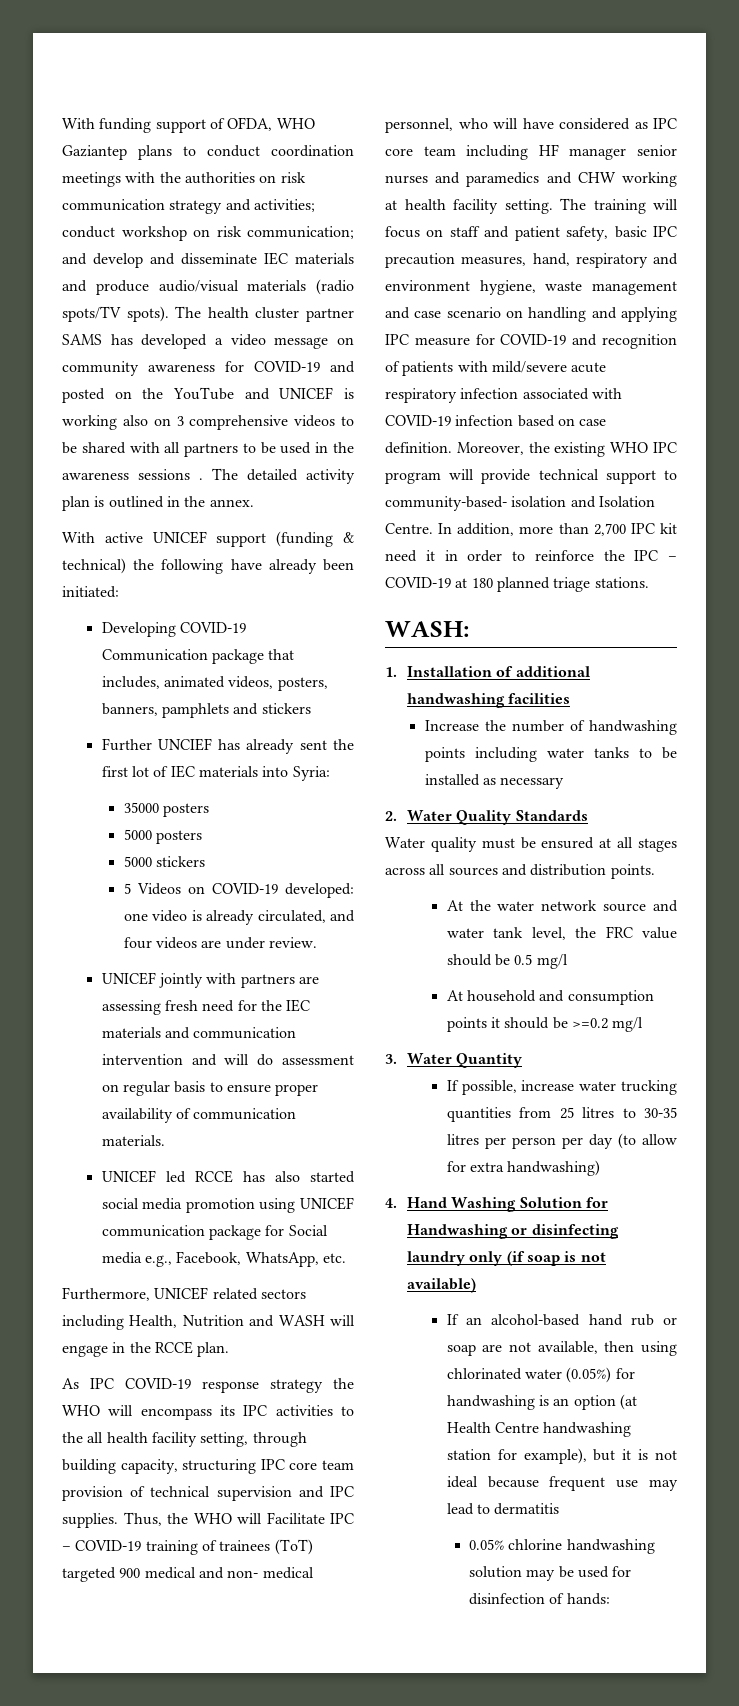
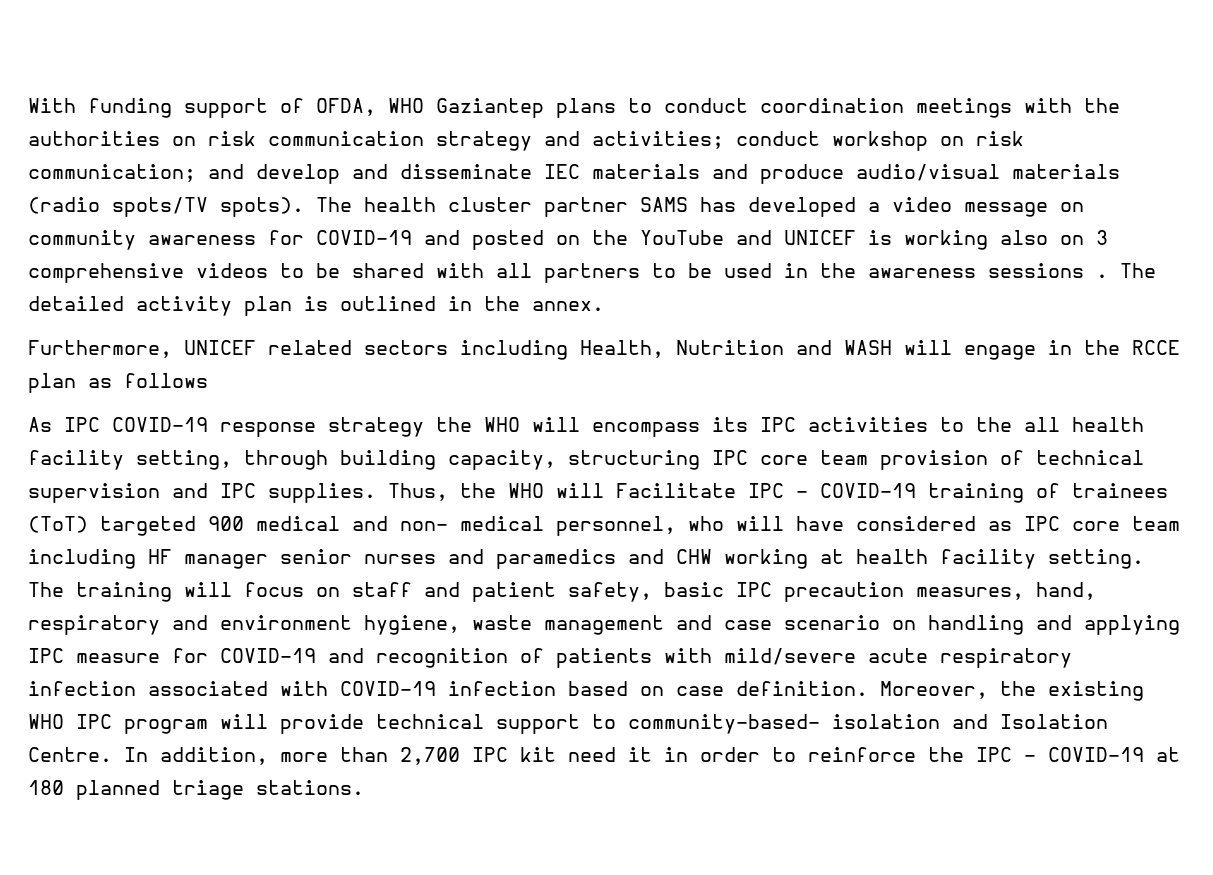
[62,531,354,547] [62,558,354,574] [62,586,119,598] [101,622,247,637] [101,649,295,664] [101,676,328,691] [101,703,311,718] [101,738,354,754] [101,765,330,781] [123,802,210,817] [123,829,203,844] [123,856,206,867] [123,883,354,898] [123,910,356,925] [123,937,318,949] [101,972,319,988] [101,999,311,1015] [101,1027,297,1039] [101,1054,354,1066] [101,1081,319,1096] [101,1108,297,1123] [101,1135,165,1146] [101,1170,355,1183] [101,1197,354,1213] [101,1225,328,1240] [101,1251,346,1267] // With active UNICEF support (funding & technical) the following have already been initiated: // Developing COVID-19 Communication package that includes, animated videos, posters, banners, pamphlets and stickers // Further UNCIEF has already sent the first lot of IEC materials into Syria: // 35000 posters // 5000 posters // 5000 stickers // 5 Videos on COVID-19 developed: one video is already circulated, and four videos are under review. // UNICEF jointly with partners are assessing fresh need for the IEC materials and communication intervention and will do assessment on regular basis to ensure proper availability of communication materials. // UNICEF led RCCE has also started social media promotion using UNICEF communication package for Social media e.g., Facebook, WhatsApp, etc. -> (604, 306) none
[197,1342,230,1357] plan. -> [28,373,208,393] plan as follows
[385,621,469,637] [385,666,590,677] [407,693,571,708] [424,720,677,735] [424,747,677,762] [424,774,565,789] [385,810,588,825] [385,837,677,852] [385,864,655,879] [446,900,678,912] [446,926,677,940] [446,954,568,969] [446,990,654,1005] [446,1017,644,1032] [385,1053,523,1068] [446,1080,677,1095] [446,1107,677,1122] [446,1133,677,1149] [446,1160,601,1176] [385,1197,609,1212] [407,1224,619,1239] [407,1251,606,1266] [407,1278,477,1293] [446,1314,677,1326] [446,1341,677,1356] [446,1367,635,1383] [446,1394,638,1410] [446,1422,632,1437] [446,1448,677,1464] [446,1476,678,1491] [446,1503,560,1515] [468,1539,655,1554] [468,1566,632,1581] [468,1593,610,1605] // WASH: // 1. Installation of additional handwashing facilities // Increase the number of handwashing points including water tanks to be installed as necessary // 2. Water Quality Standards // Water quality must be ensured at all stages across all sources and distribution points. // At the water network source and water tank level, the FRC value should be 0.5 mg/l // At household and consumption points it should be >=0.2 mg/l // 3. Water Quantity // If possible, increase water trucking quantities from 25 litres to 30-35 litres per person per day (to allow for extra handwashing) // 4. Hand Washing Solution for Handwashing or disinfecting laundry only (if soap is not available) // If an alcohol-based hand rub or soap are not available, then using chlorinated water (0.05%) for handwashing is an option (at Health Centre handwashing station for example), but it is not ideal because frequent use may lead to dermatitis // 0.05% chlorine handwashing solution may be used for disinfection of hands: -> (364, 787) none

